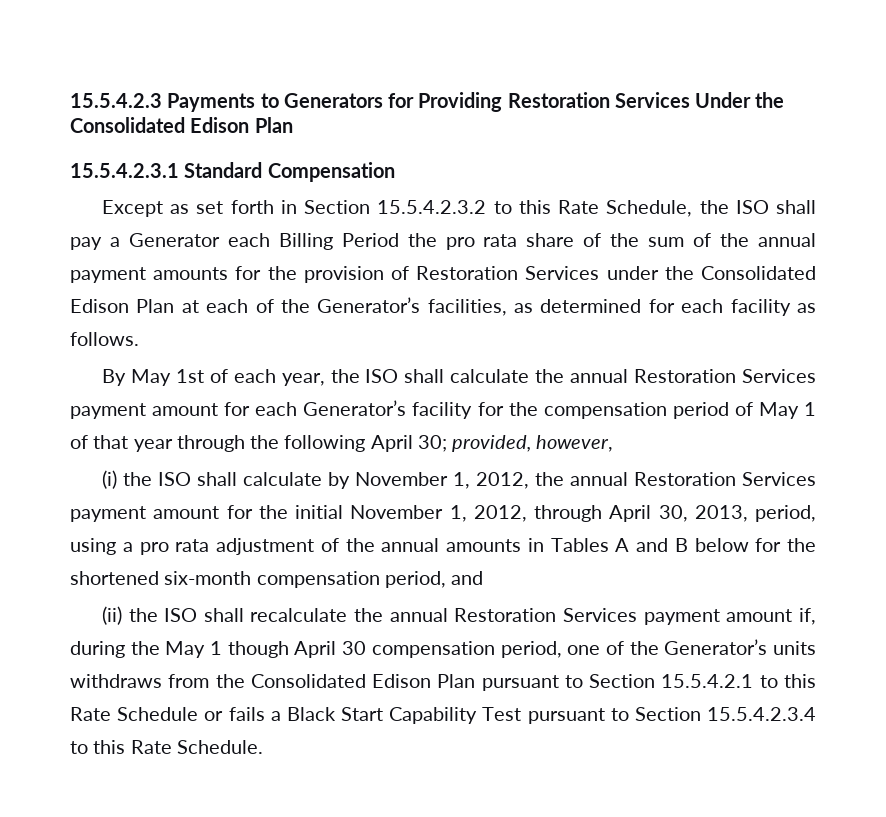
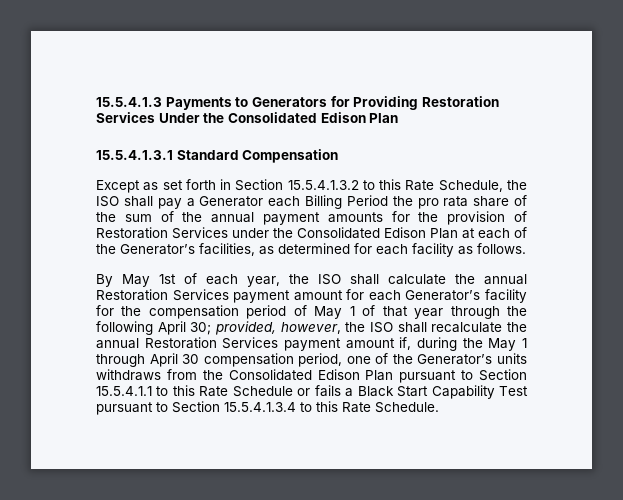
[70,93,162,108] 15.5.4.2.3 -> [96,97,162,107] 15.5.4.1.3
[70,163,179,178] 15.5.4.2.3.1 -> [96,150,173,160] 15.5.4.1.3.1
[377,200,487,214] 15.5.4.2.3.2 -> [287,180,359,190] 15.5.4.1.3.2
[101,470,816,489] [70,505,816,522] [70,538,816,555] [70,571,484,588] [101,606,122,625] // (i) the ISO shall calculate by November 1, 2012, the annual Restoration Services payment amount for the initial November 1, 2012, through April 30, 2013, period, using a pro rata adjustment of the annual amounts in Tables A and B below for the shortened six-month compensation period, and // (ii) -> (341, 328) none
[227,641,289,658] though -> [96,354,145,367] through
[661,674,754,688] 15.5.4.2.1 -> [96,386,152,396] 15.5.4.1.1
[706,707,816,721] 15.5.4.2.3.4 -> [224,402,296,412] 15.5.4.1.3.4

